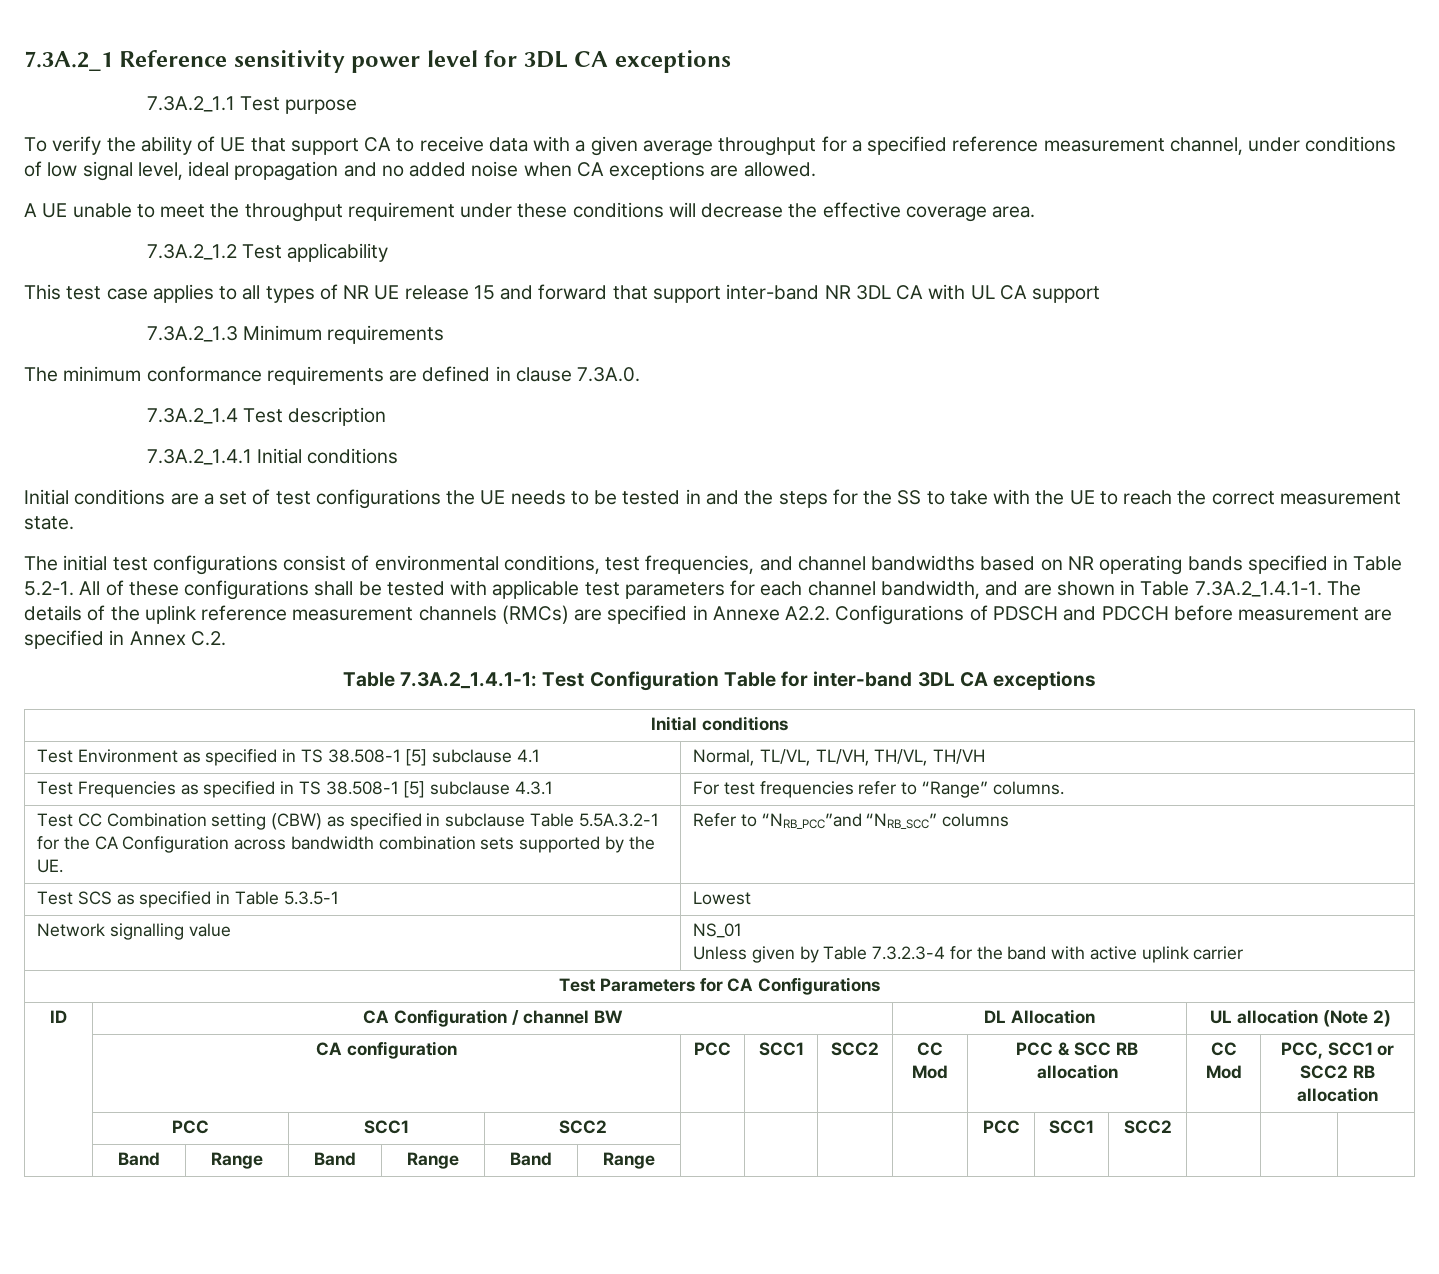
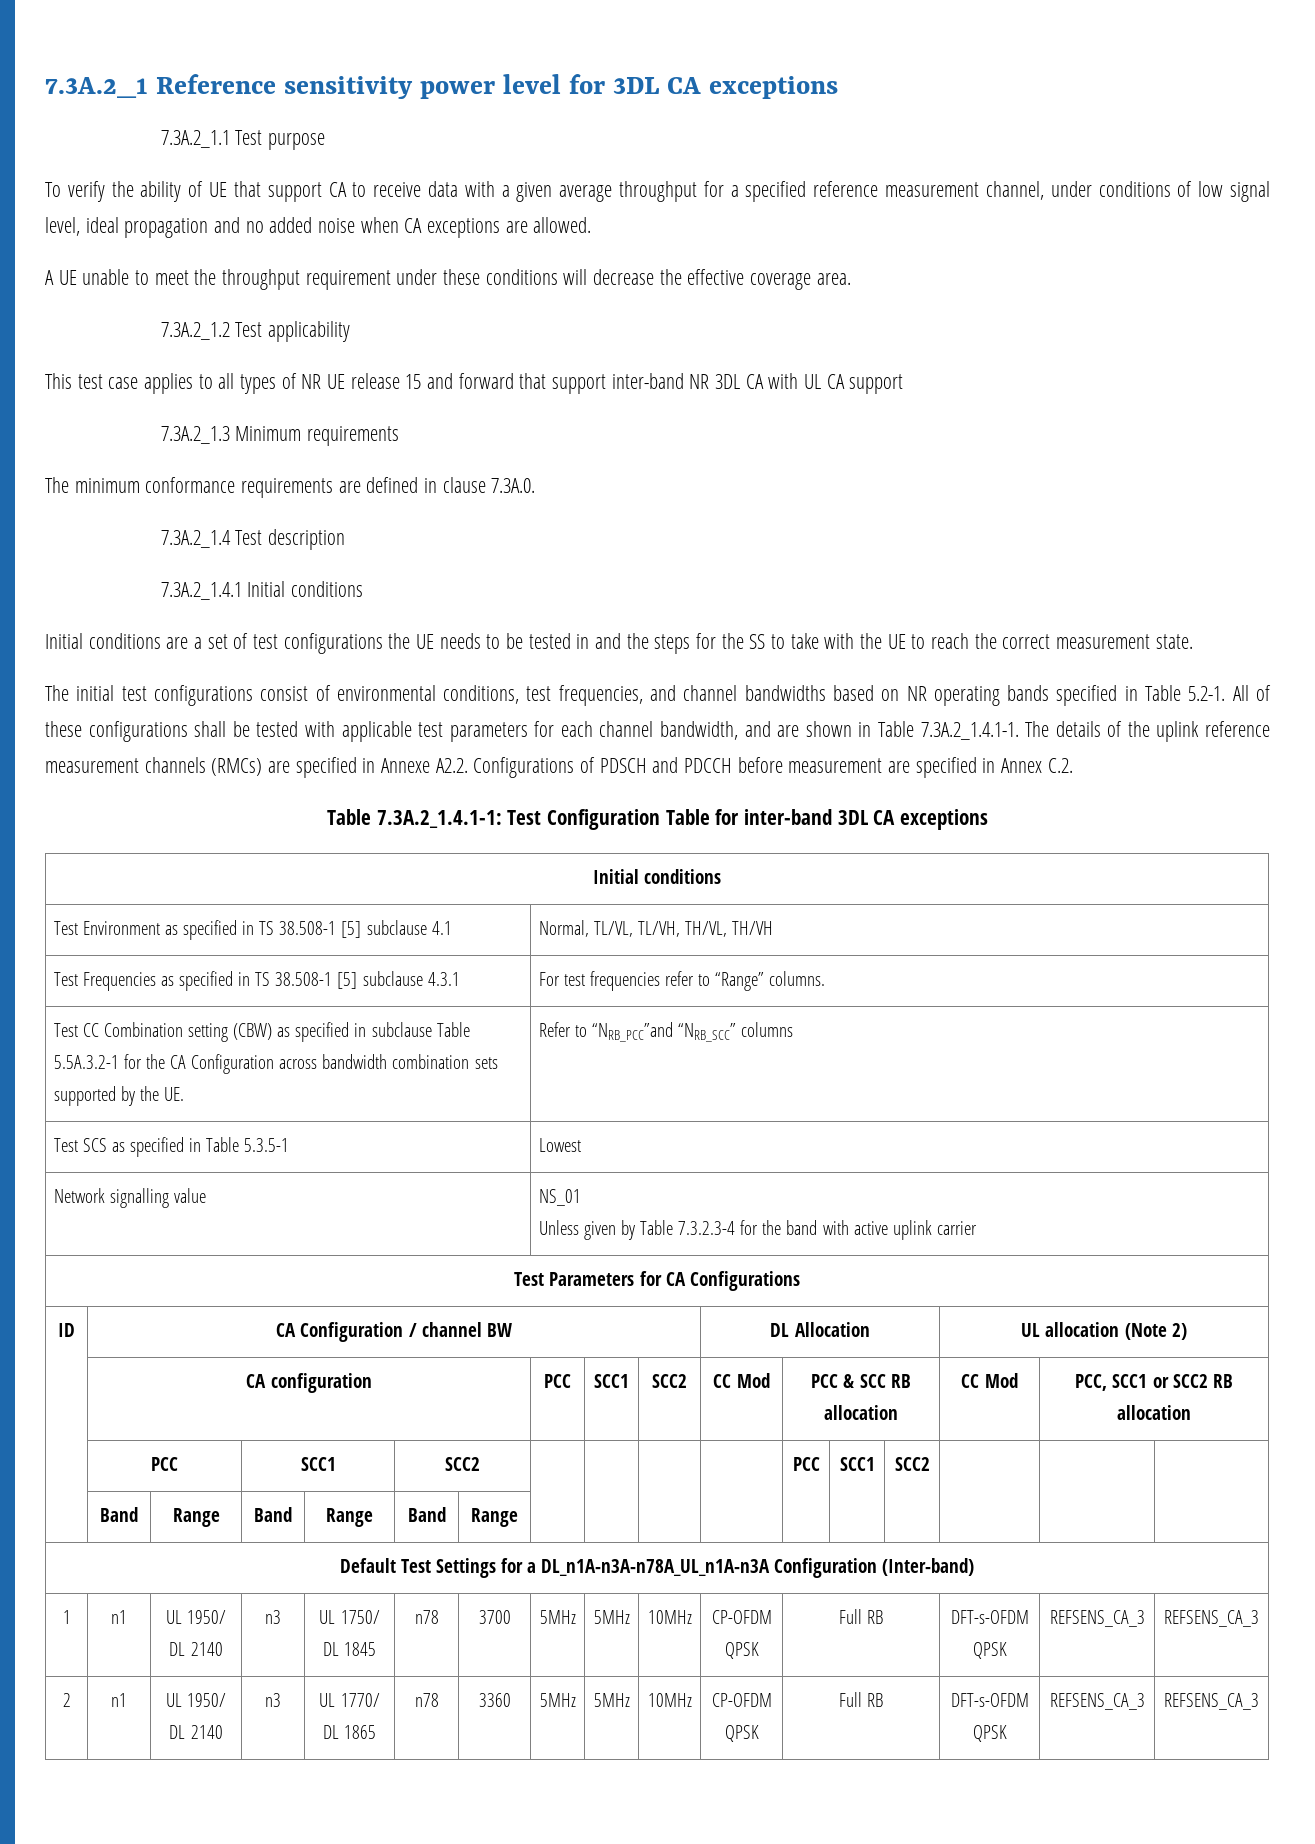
(655, 1160) none -> [339,1558,975,1578] [62,1610,71,1624] [111,1610,127,1624] [165,1610,227,1624] [169,1642,223,1656] [265,1610,281,1624] [319,1610,380,1624] [322,1642,377,1656] [414,1610,439,1624] [478,1610,511,1624] [539,1610,576,1624] [593,1610,630,1624] [647,1610,692,1624] [711,1610,772,1624] [724,1642,759,1659] [838,1609,884,1624] [950,1610,1029,1624] [972,1642,1007,1659] [1049,1610,1145,1627] [1164,1610,1259,1627] [62,1693,71,1707] [111,1693,127,1707] [165,1693,227,1707] [169,1725,223,1739] [265,1693,281,1707] [319,1693,380,1707] [322,1725,377,1739] [414,1693,439,1707] [478,1693,511,1707] [539,1693,576,1707] [593,1693,630,1707] [647,1693,692,1707] [711,1693,772,1707] [724,1725,759,1742] [838,1692,884,1707] [950,1693,1029,1707] [972,1725,1007,1742] [1049,1693,1145,1710] [1164,1693,1259,1710] // Default Test Settings for a DL_n1A-n3A-n78A_UL_n1A-n3A Configuration (Inter-band) // 1 | n1 | UL 1950/ DL 2140 | n3 | UL 1750/ DL 1845 | n78 | 3700 | 5MHz | 5MHz | 10MHz | CP-OFDM QPSK | Full RB | DFT-s-OFDM QPSK | REFSENS_CA_3 | REFSENS_CA_3 // 2 | n1 | UL 1950/ DL 2140 | n3 | UL 1770/ DL 1865 | n78 | 3360 | 5MHz | 5MHz | 10MHz | CP-OFDM QPSK | Full RB | DFT-s-OFDM QPSK | REFSENS_CA_3 | REFSENS_CA_3

